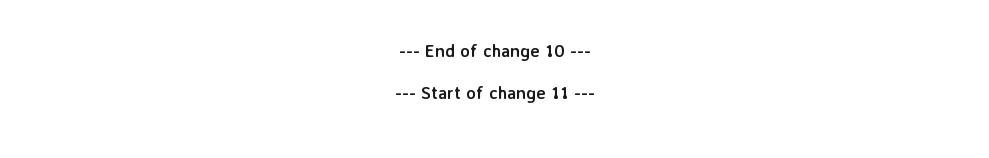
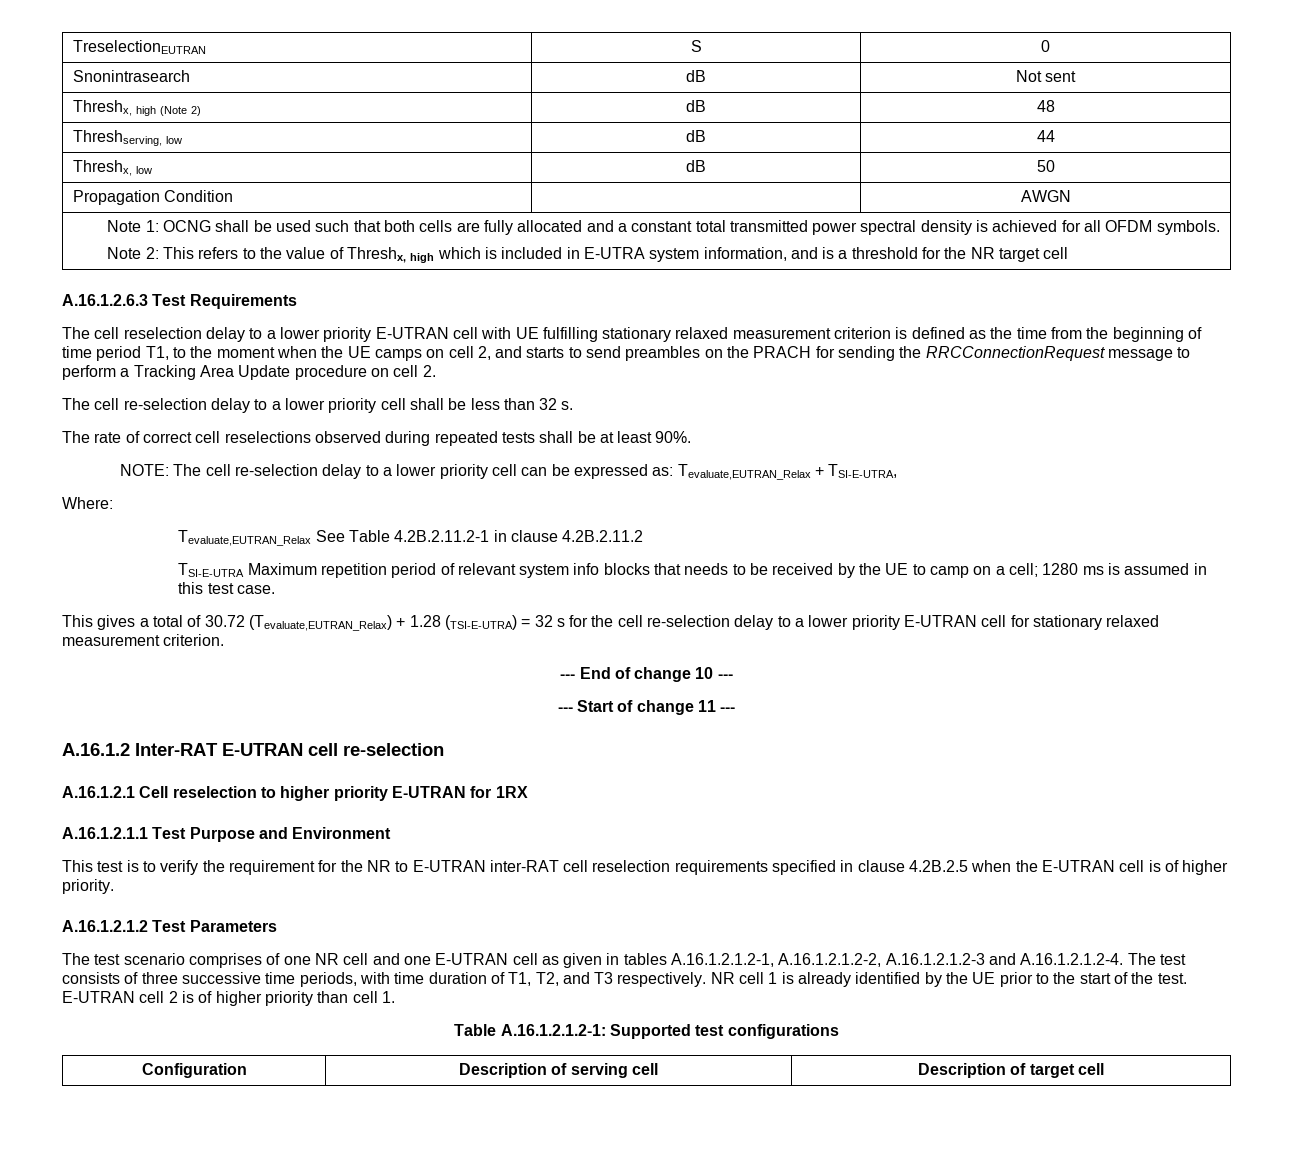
(398, 54) none -> [72,40,206,54] [690,40,702,52] [1041,40,1050,52] [72,70,190,82] [685,70,706,82] [1015,70,1077,82] [72,100,202,116] [685,100,706,112] [1036,100,1055,112] [72,130,182,146] [685,130,706,142] [1036,130,1055,142] [72,160,152,176] [685,160,706,172] [1036,160,1055,172] [72,190,233,205] [1020,190,1071,202] [107,220,1220,235] [107,247,1069,263] [62,294,297,309] [62,327,1203,342] [62,346,1191,361] [62,365,436,380] [62,398,574,413] [62,431,692,446] [120,464,898,480] [62,497,113,509] [178,530,644,546] [178,563,1207,578] [178,582,275,594] [62,615,1160,631] [62,634,225,646] TreselectionEUTRAN | S | 0 // Snonintrasearch | dB | Not sent // Threshx, high (Note 2) | dB | 48 // Threshserving, low | dB | 44 // Threshx, low | dB | 50 // Propagation Condition | | AWGN // Note 1: OCNG shall be used such that both cells are fully allocated and a constant total transmitted power spectral density is achieved for all OFDM symbols. // Note 2: This refers to the value of Threshx, high which is included in E-UTRA system information, and is a threshold for the NR target cell // A.16.1.2.6.3 Test Requirements // The cell reselection delay to a lower priority E-UTRAN cell with UE fulfilling stationary relaxed measurement criterion is defined as the time from the beginning of time period T1, to the moment when the UE camps on cell 2, and starts to send preambles on the PRACH for sending the RRCConnectionRequest message to perform a Tracking Area Update procedure on cell 2. // The cell re-selection delay to a lower priority cell shall be less than 32 s. // The rate of correct cell reselections observed during repeated tests shall be at least 90%. // NOTE: The cell re-selection delay to a lower priority cell can be expressed as: Tevaluate,EUTRAN_Relax + TSI-E-UTRA, // Where: // Tevaluate,EUTRAN_Relax See Table 4.2B.2.11.2-1 in clause 4.2B.2.11.2 // TSI-E-UTRA Maximum repetition period of relevant system info blocks that needs to be received by the UE to camp on a cell; 1280 ms is assumed in this test case. // This gives a total of 30.72 (Tevaluate,EUTRAN_Relax) + 1.28 (TSI-E-UTRA) = 32 s for the cell re-selection delay to a lower priority E-UTRAN cell for stationary relaxed measurement criterion. //
(595, 96) none -> [62,743,444,756] [62,786,528,801] [62,827,392,842] [62,860,1229,875] [62,879,114,894] [62,920,277,932] [62,953,1187,968] [62,972,1187,987] [62,991,395,1006] [454,1024,839,1039] [141,1063,247,1078] [459,1063,658,1078] [918,1063,1104,1078] // A.16.1.2 Inter-RAT E-UTRAN cell re-selection // A.16.1.2.1 Cell reselection to higher priority E-UTRAN for 1RX // A.16.1.2.1.1 Test Purpose and Environment // This test is to verify the requirement for the NR to E-UTRAN inter-RAT cell reselection requirements specified in clause 4.2B.2.5 when the E-UTRAN cell is of higher priority. // A.16.1.2.1.2 Test Parameters // The test scenario comprises of one NR cell and one E-UTRAN cell as given in tables A.16.1.2.1.2-1, A.16.1.2.1.2-2, A.16.1.2.1.2-3 and A.16.1.2.1.2-4. The test consists of three successive time periods, with time duration of T1, T2, and T3 respectively. NR cell 1 is already identified by the UE prior to the start of the test. E-UTRAN cell 2 is of higher priority than cell 1. // Table A.16.1.2.1.2-1: Supported test configurations // Configuration | Description of serving cell | Description of target cell

